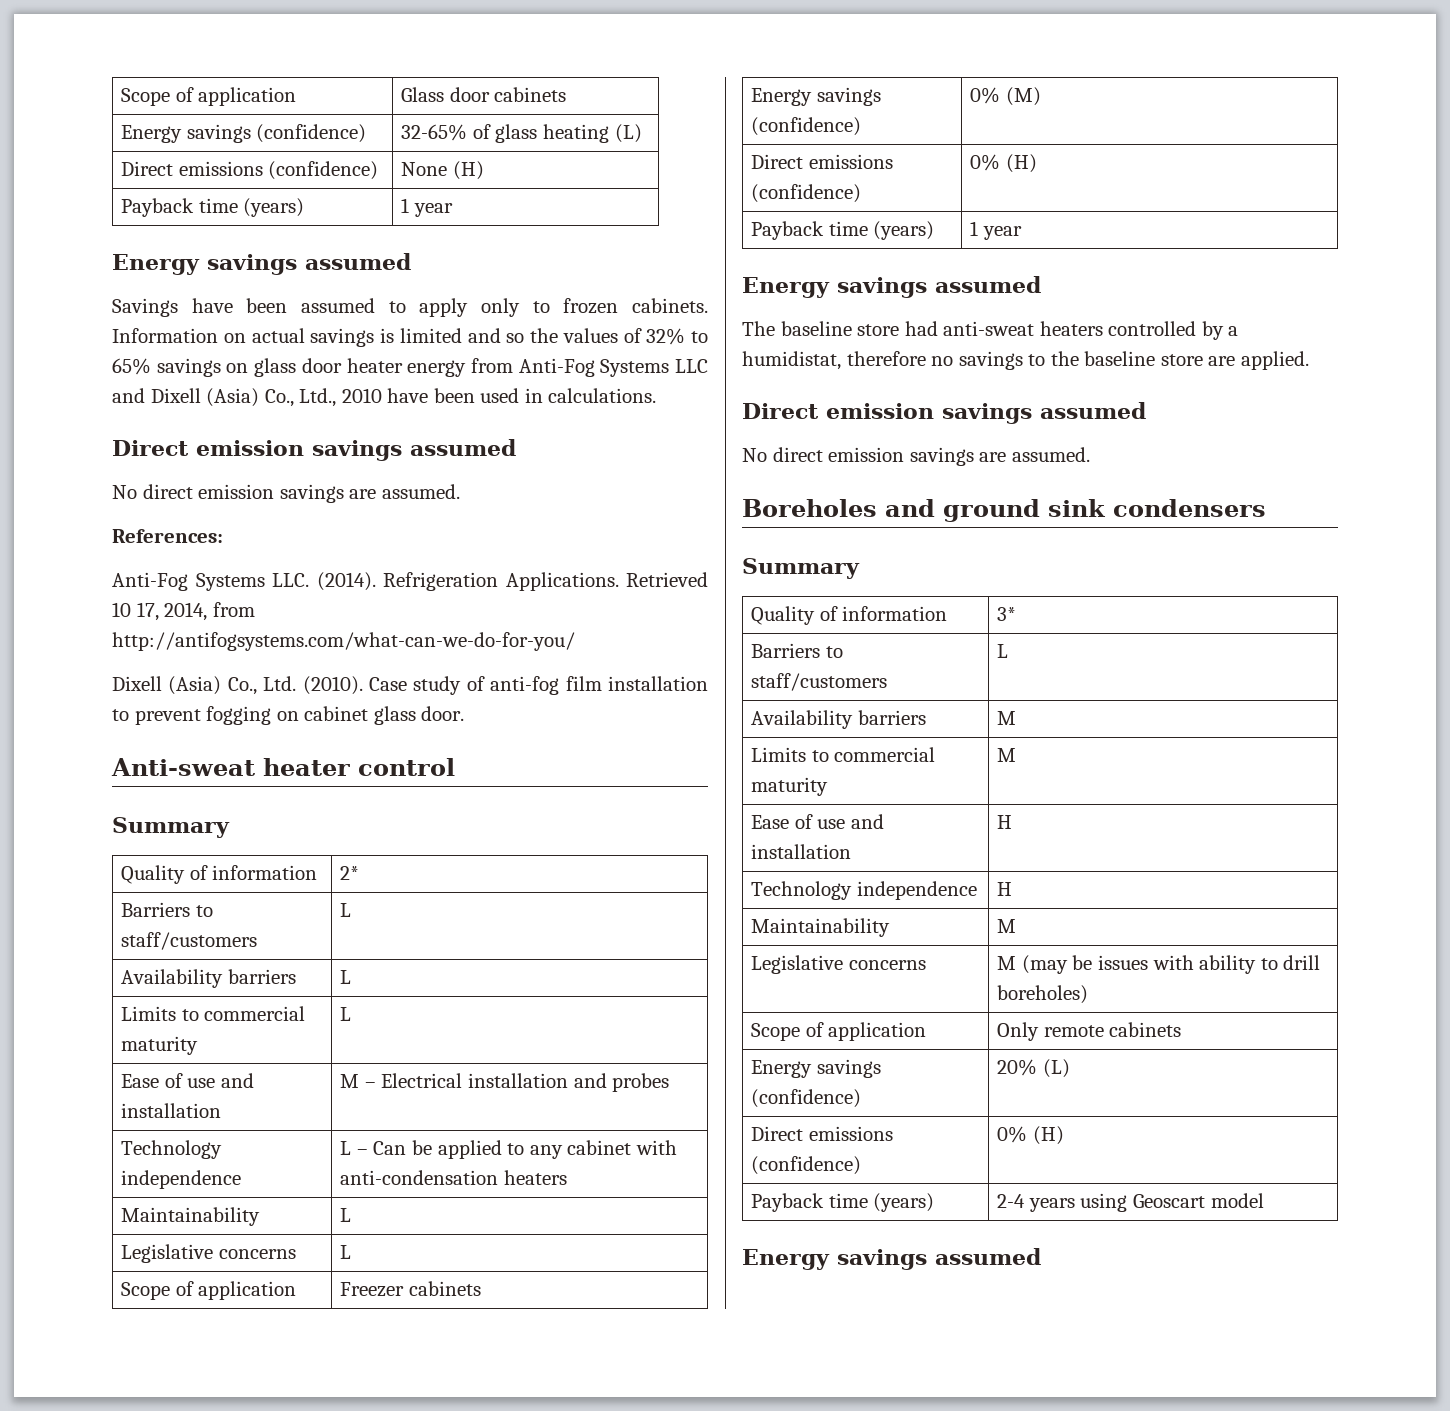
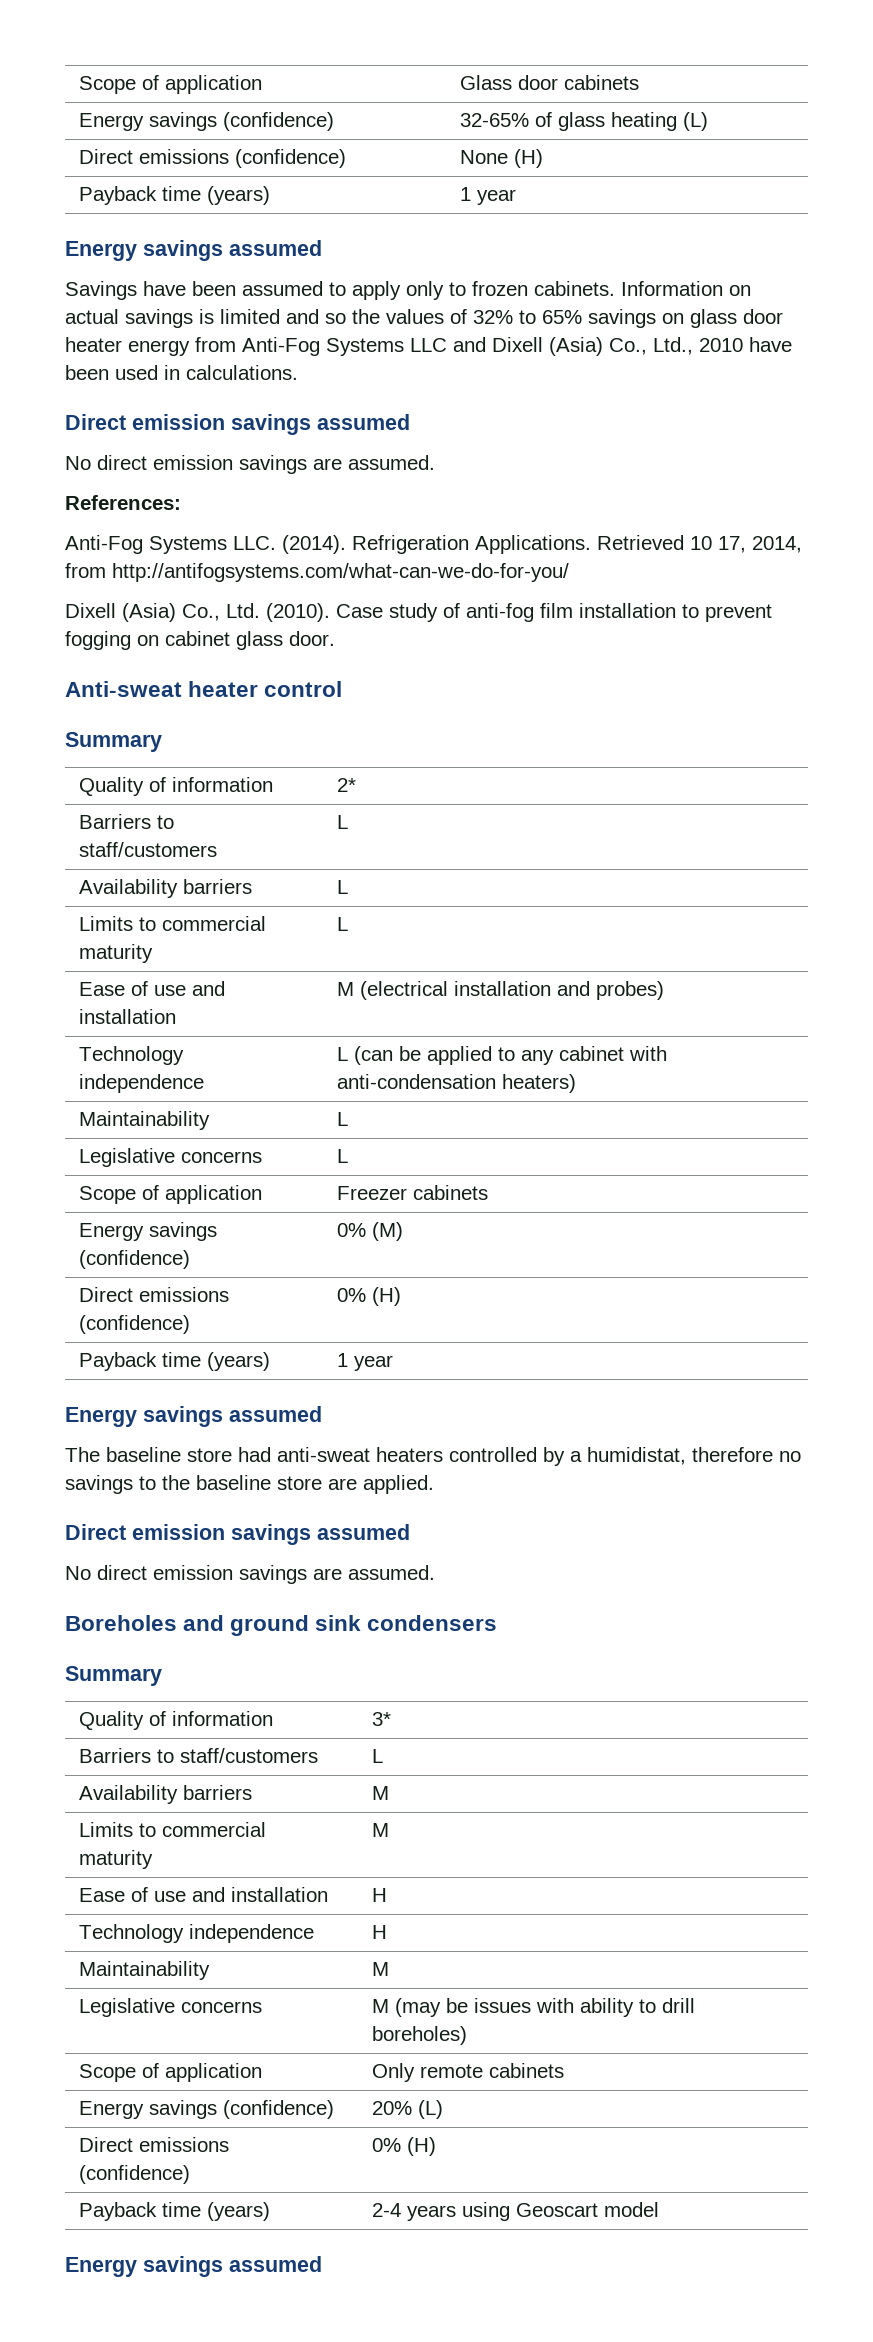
[364,1073,463,1088] – Electrical -> [360,981,449,1000] (electrical
[612,1073,670,1092] probes -> [596,981,665,1000] probes)
[356,1141,407,1155] – Can -> [354,1046,394,1065] (can
[503,1170,567,1185] heaters -> [502,1074,577,1093] heaters)

